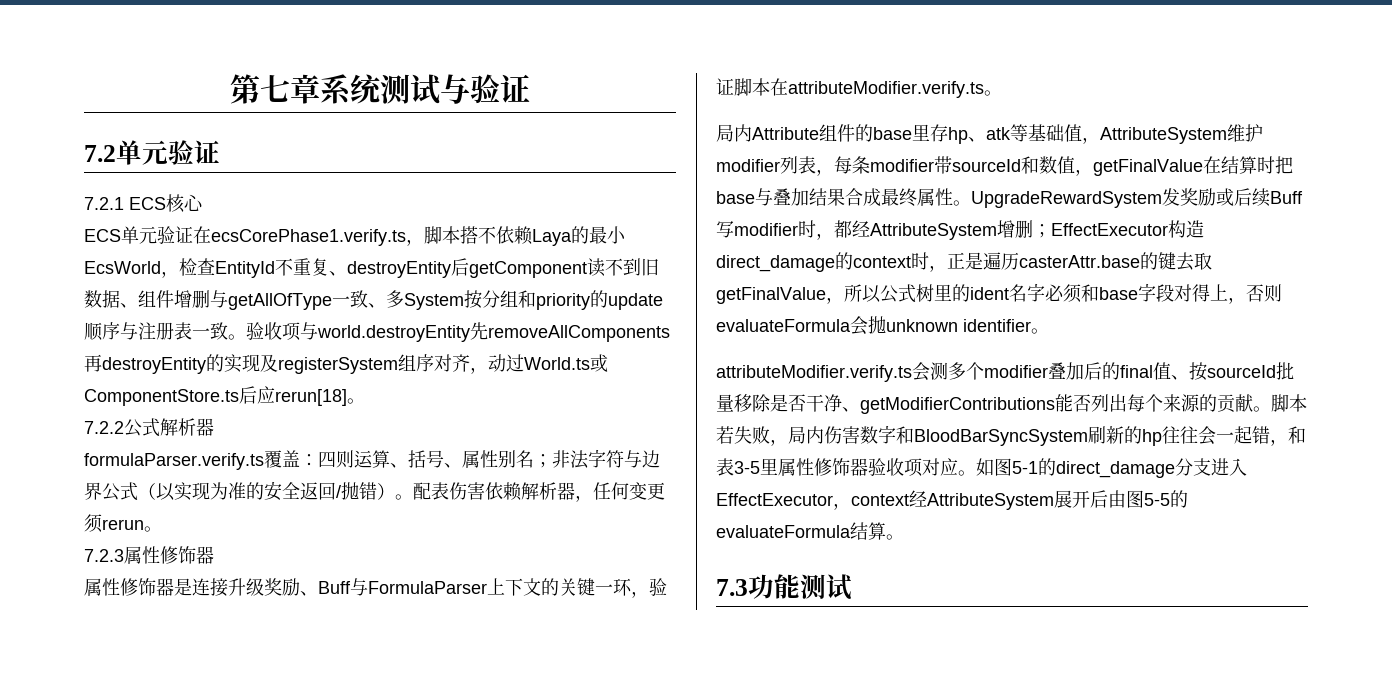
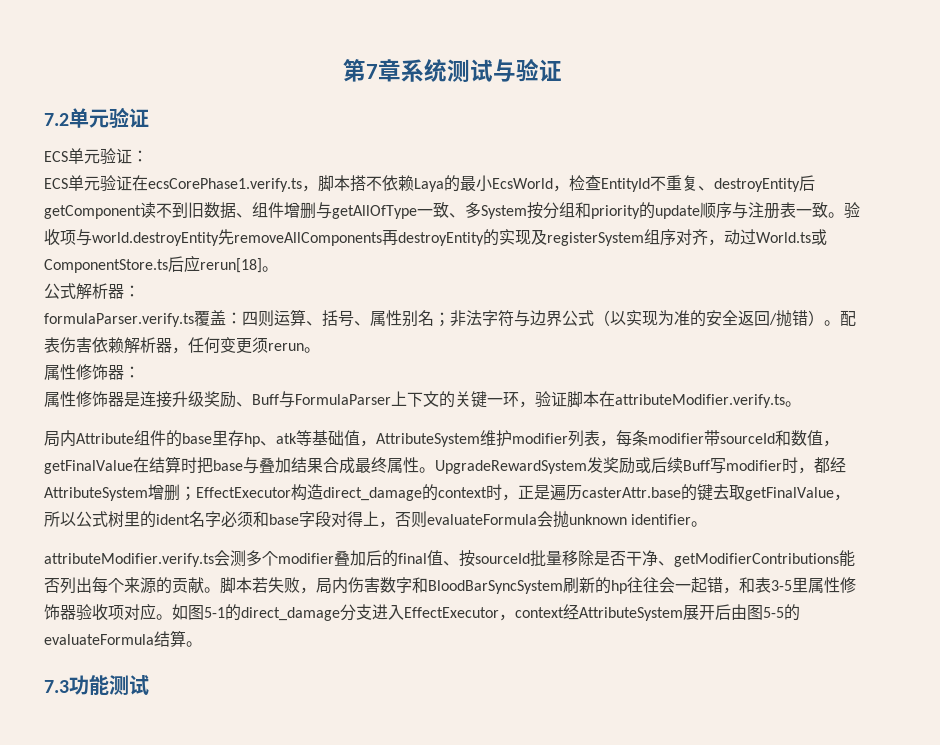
[260,74,290,102] 七 -> [366,64,378,79] 7
[84,194,203,213] 7.2.1 ECS核心 -> [44,148,148,164] ECS单元验证：
[84,421,124,434] 7.2.2 -> (278, 269) none
(214, 427) none -> [124,285,140,297] ：
[84,546,214,564] 7.2.3属性修饰器 -> [44,364,140,380] 属性修饰器：

